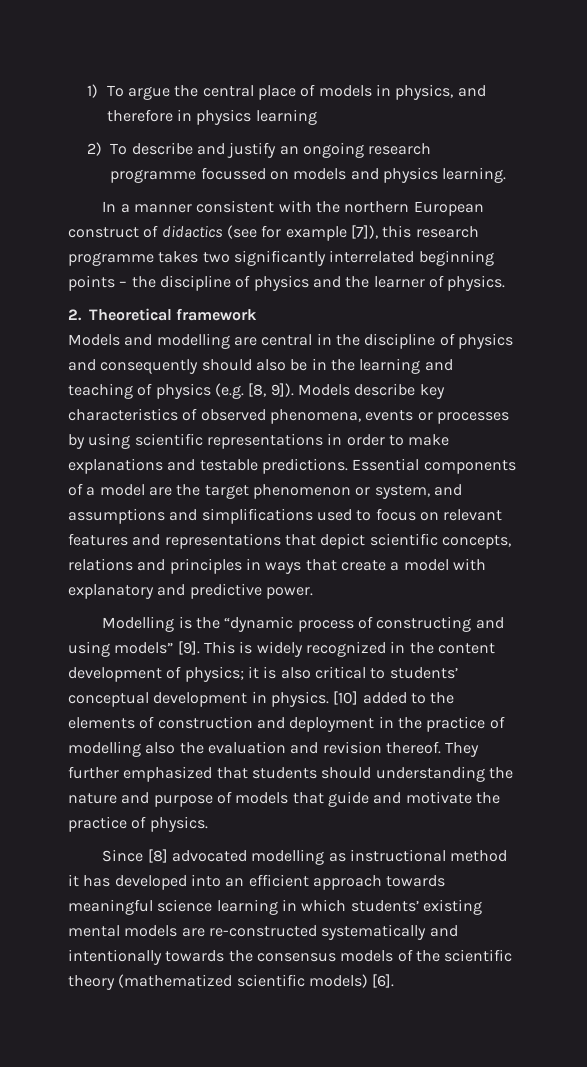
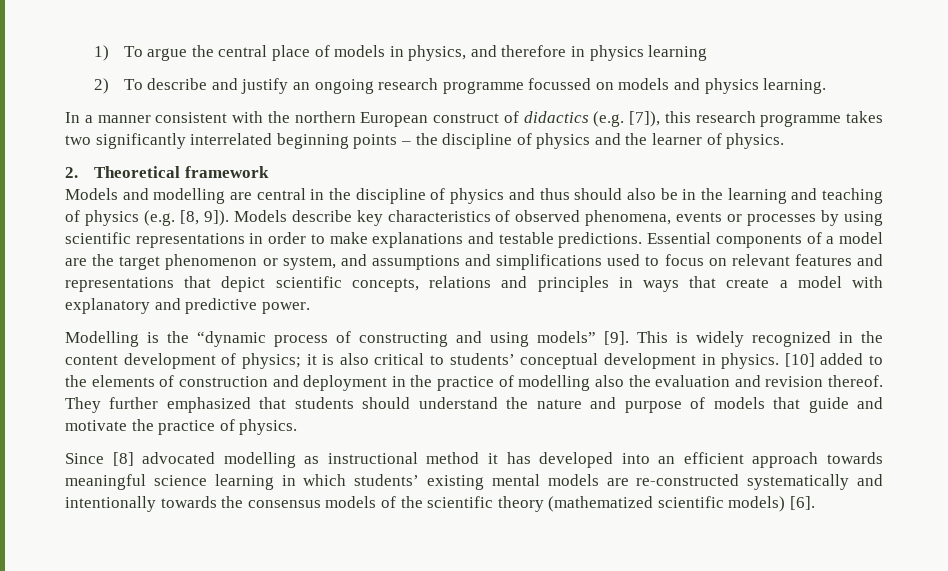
[226,225,347,241] (see for example -> [593,111,625,127] (e.g.
[100,359,199,374] consequently -> [539,188,570,200] thus
[375,766,485,782] understanding -> [418,397,498,409] understand

